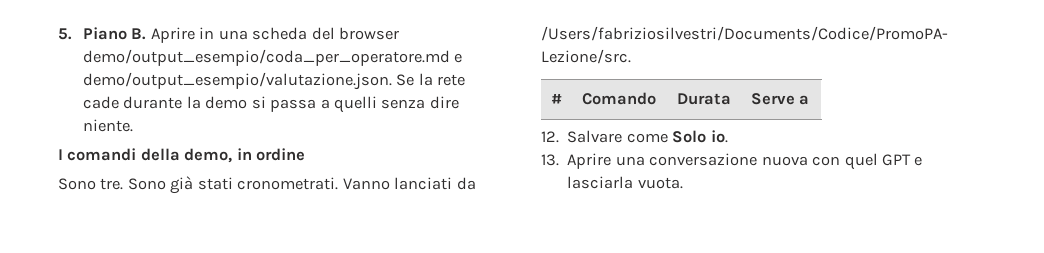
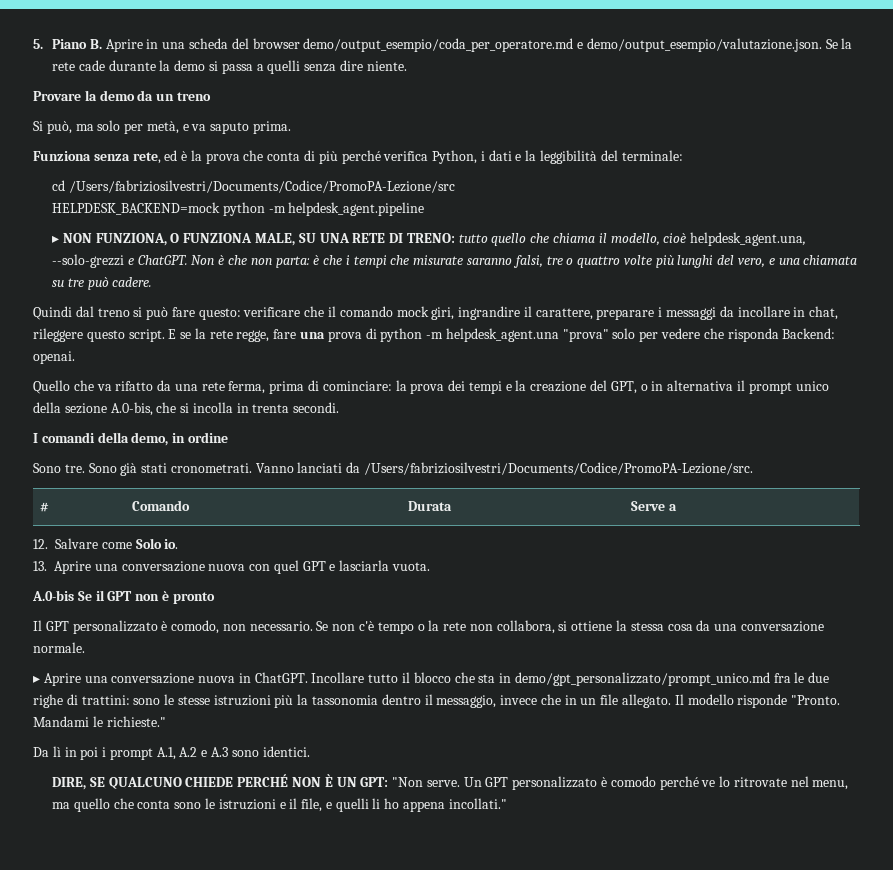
(133, 125) none -> [33,90,211,101] [33,120,292,134] [33,150,683,164] [52,180,455,193] [52,202,425,216] [52,232,807,246] [52,254,858,268] [52,277,153,290] [33,306,839,320] [33,328,836,342] [33,351,75,364] [33,380,829,394] [33,402,340,416] // Provare la demo da un treno // Si può, ma solo per metà, e va saputo prima. // Funziona senza rete, ed è la prova che conta di più perché verifica Python, i dati e la leggibilità del terminale: // cd /Users/fabriziosilvestri/Documents/Codice/PromoPA-Lezione/src // HELPDESK_BACKEND=mock python -m helpdesk_agent.pipeline // ▸ NON FUNZIONA, O FUNZIONA MALE, SU UNA RETE DI TRENO: tutto quello che chiama il modello, cioè helpdesk_agent.una, --solo-grezzi e ChatGPT. Non è che non parta: è che i tempi che misurate saranno falsi, tre o quattro volte più lunghi del vero, e una chiamata su tre può cadere. // Quindi dal treno si può fare questo: verificare che il comando mock giri, ingrandire il carattere, preparare i messaggi da incollare in chat, rileggere questo script. E se la rete regge, fare una prova di python -m helpdesk_agent.una "prova" solo per vedere che risponda Backend: openai. // Quello che va rifatto da una rete ferma, prima di cominciare: la prova dei tempi e la creazione del GPT, o in alternativa il prompt unico della sezione A.0-bis, che si incolla in trenta secondi.
(683, 183) none -> [32,590,215,604] [33,620,824,634] [33,642,85,653] [33,672,830,686] [33,694,841,708] [33,716,166,727] [33,746,310,760] [52,774,849,790] [52,798,507,812] // A.0-bis Se il GPT non è pronto // Il GPT personalizzato è comodo, non necessario. Se non c'è tempo o la rete non collabora, si ottiene la stessa cosa da una conversazione normale. // ▸ Aprire una conversazione nuova in ChatGPT. Incollare tutto il blocco che sta in demo/gpt_personalizzato/prompt_unico.md fra le due righe di trattini: sono le stesse istruzioni più la tassonomia dentro il messaggio, invece che in un file allegato. Il modello risponde "Pronto. Mandami le richieste." // Da lì in poi i prompt A.1, A.2 e A.3 sono identici. // DIRE, SE QUALCUNO CHIEDE PERCHÉ NON È UN GPT: "Non serve. Un GPT personalizzato è comodo perché ve lo ritrovate nel menu, ma quello che conta sono le istruzioni e il file, e quelli li ho appena incollati."

